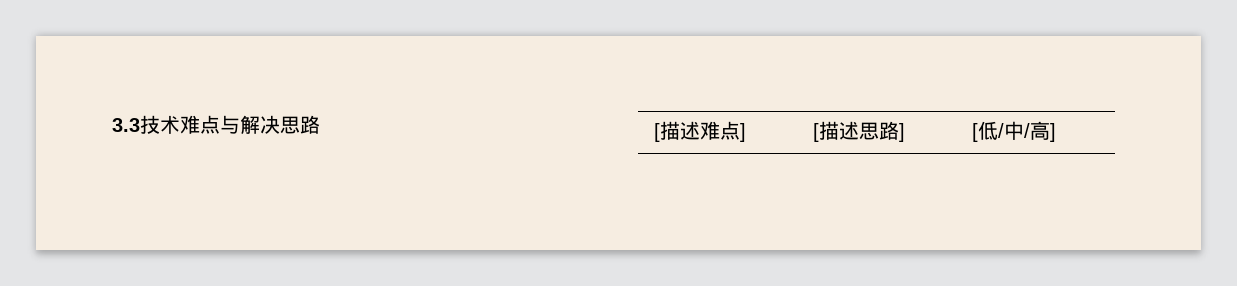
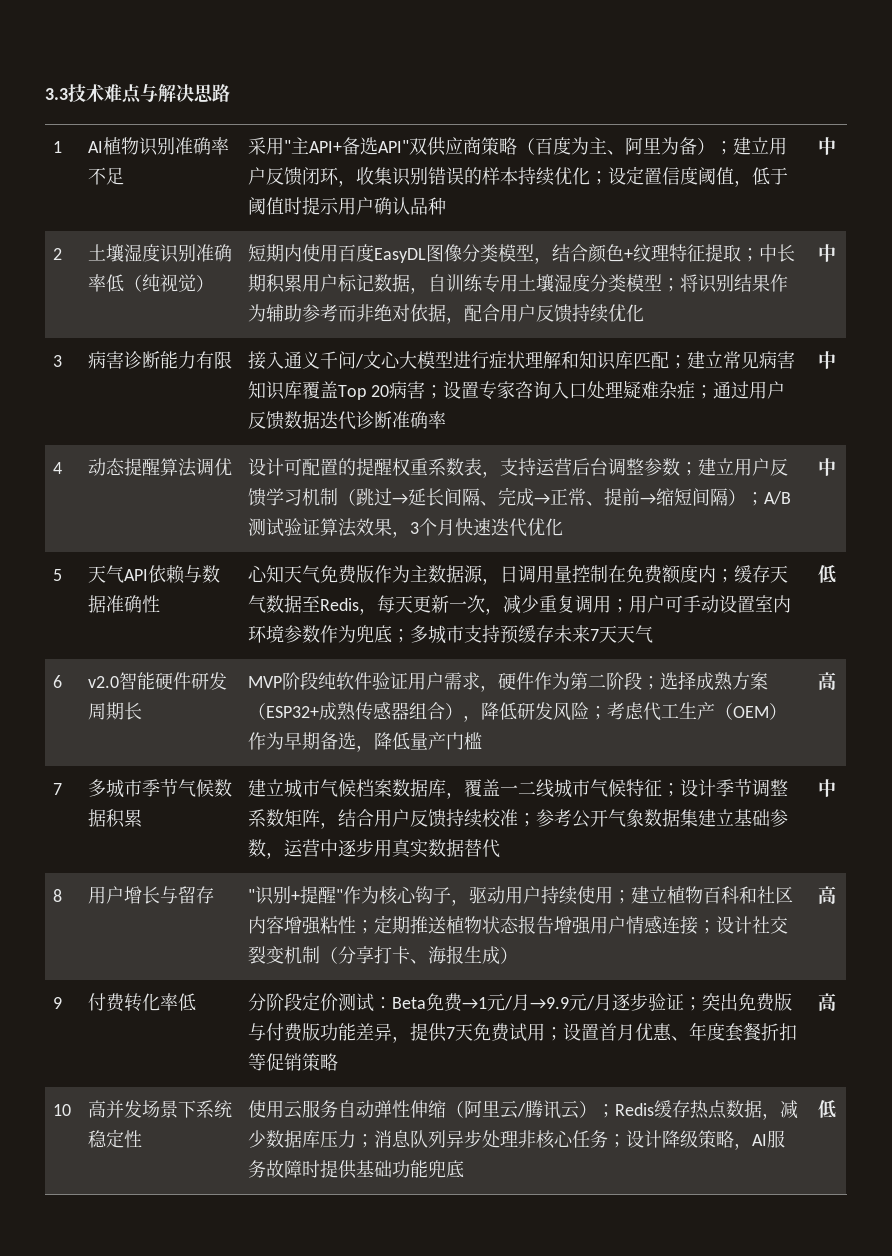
[653,121,746,142] [812,121,905,142] [971,121,1056,142] [描述难点] | [描述思路] | [低/中/高] -> [53,141,63,153] [88,137,230,156] [88,167,125,185] [248,137,788,156] [248,166,789,187] [248,197,447,215] [818,137,837,155] [53,248,63,260] [88,244,233,263] [88,274,215,292] [248,244,796,264] [248,274,789,294] [248,304,645,324] [818,244,837,262] [53,355,63,367] [88,351,233,369] [248,351,796,370] [248,380,786,400] [248,411,447,430] [818,351,837,369] [53,462,63,474] [88,458,233,477] [248,458,789,478] [248,487,792,507] [248,518,564,538] [818,458,837,476] [53,569,63,581] [88,565,221,584] [88,595,161,613] [248,565,789,585] [248,595,792,615] [248,625,654,644] [818,565,837,583] [53,675,63,688] [88,672,228,690] [88,702,143,720] [248,671,769,692] [248,702,788,722] [248,732,483,752] [818,672,837,690] [53,783,63,795] [88,779,233,798] [88,809,143,828] [248,779,789,799] [248,809,789,829] [248,839,501,859] [818,779,837,797] [53,889,63,902] [88,886,215,904] [248,886,794,906] [248,915,789,935] [248,945,519,964] [818,886,837,904] [53,997,63,1009] [88,993,197,1012] [248,992,793,1012] [248,1022,798,1043] [248,1053,339,1071] [818,993,837,1011] [53,1104,72,1116] [88,1100,233,1118] [88,1129,143,1148] [248,1100,799,1120] [248,1130,786,1150] [248,1160,465,1179] [818,1100,837,1118] 1 | AI植物识别准确率不足 | 采用"主API+备选API"双供应商策略（百度为主、阿里为备）；建立用户反馈闭环，收集识别错误的样本持续优化；设定置信度阈值，低于阈值时提示用户确认品种 | 中 // 2 | 土壤湿度识别准确率低（纯视觉） | 短期内使用百度EasyDL图像分类模型，结合颜色+纹理特征提取；中长期积累用户标记数据，自训练专用土壤湿度分类模型；将识别结果作为辅助参考而非绝对依据，配合用户反馈持续优化 | 中 // 3 | 病害诊断能力有限 | 接入通义千问/文心大模型进行症状理解和知识库匹配；建立常见病害知识库覆盖Top 20病害；设置专家咨询入口处理疑难杂症；通过用户反馈数据迭代诊断准确率 | 中 // 4 | 动态提醒算法调优 | 设计可配置的提醒权重系数表，支持运营后台调整参数；建立用户反馈学习机制（跳过→延长间隔、完成→正常、提前→缩短间隔）；A/B测试验证算法效果，3个月快速迭代优化 | 中 // 5 | 天气API依赖与数据准确性 | 心知天气免费版作为主数据源，日调用量控制在免费额度内；缓存天气数据至Redis，每天更新一次，减少重复调用；用户可手动设置室内环境参数作为兜底；多城市支持预缓存未来7天天气 | 低 // 6 | v2.0智能硬件研发周期长 | MVP阶段纯软件验证用户需求，硬件作为第二阶段；选择成熟方案（ESP32+成熟传感器组合），降低研发风险；考虑代工生产（OEM）作为早期备选，降低量产门槛 | 高 // 7 | 多城市季节气候数据积累 | 建立城市气候档案数据库，覆盖一二线城市气候特征；设计季节调整系数矩阵，结合用户反馈持续校准；参考公开气象数据集建立基础参数，运营中逐步用真实数据替代 | 中 // 8 | 用户增长与留存 | "识别+提醒"作为核心钩子，驱动用户持续使用；建立植物百科和社区内容增强粘性；定期推送植物状态报告增强用户情感连接；设计社交裂变机制（分享打卡、海报生成） | 高 // 9 | 付费转化率低 | 分阶段定价测试：Beta免费→1元/月→9.9元/月逐步验证；突出免费版与付费版功能差异，提供7天免费试用；设置首月优惠、年度套餐折扣等促销策略 | 高 // 10 | 高并发场景下系统稳定性 | 使用云服务自动弹性伸缩（阿里云/腾讯云）；Redis缓存热点数据，减少数据库压力；消息队列异步处理非核心任务；设计降级策略，AI服务故障时提供基础功能兜底 | 低

